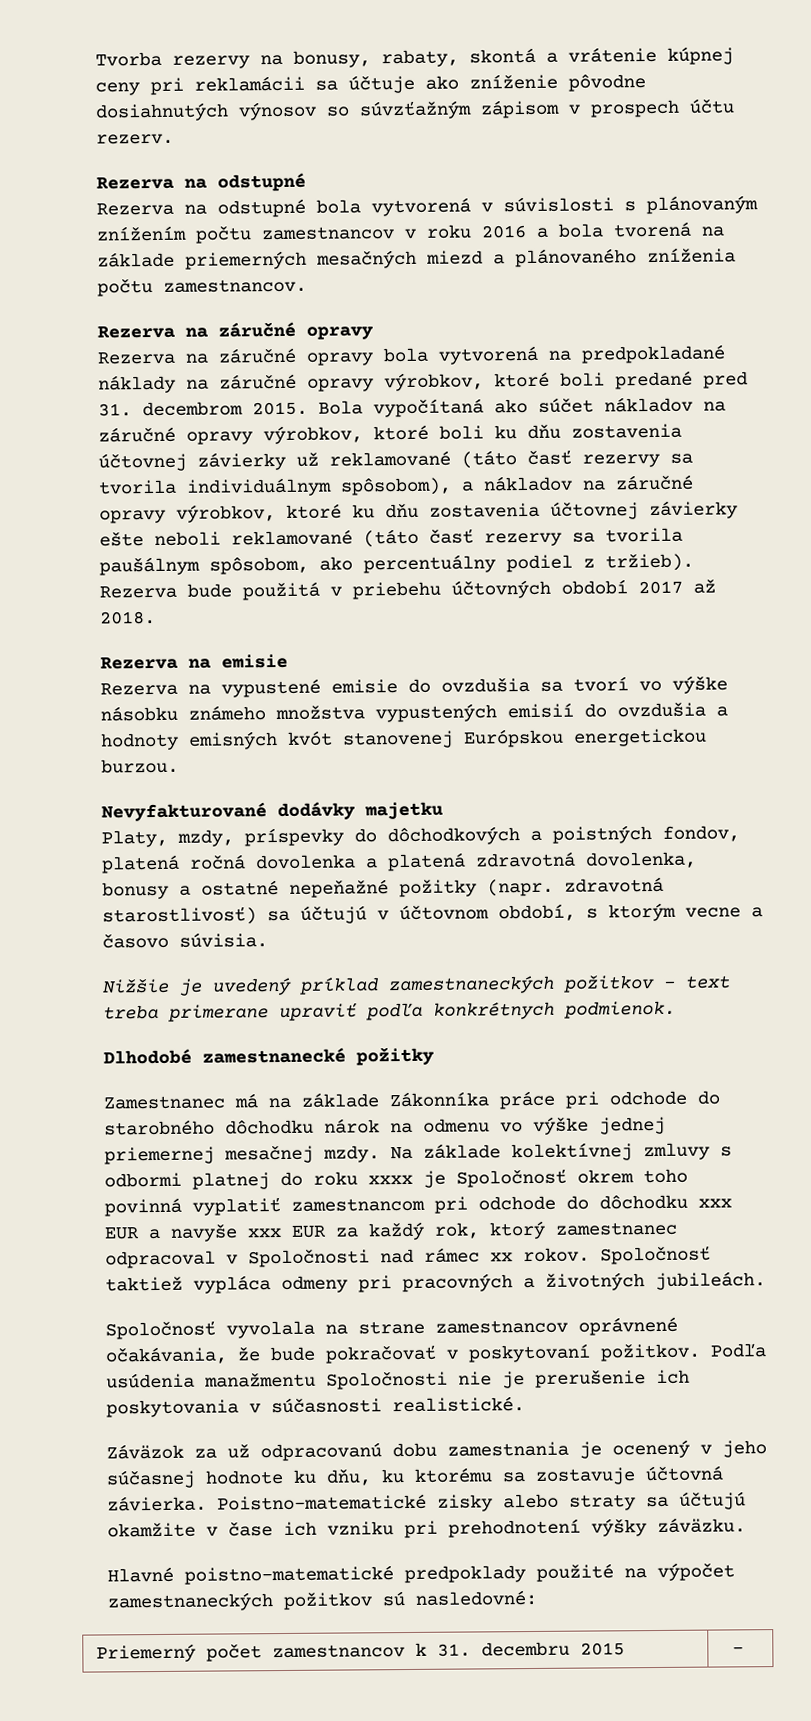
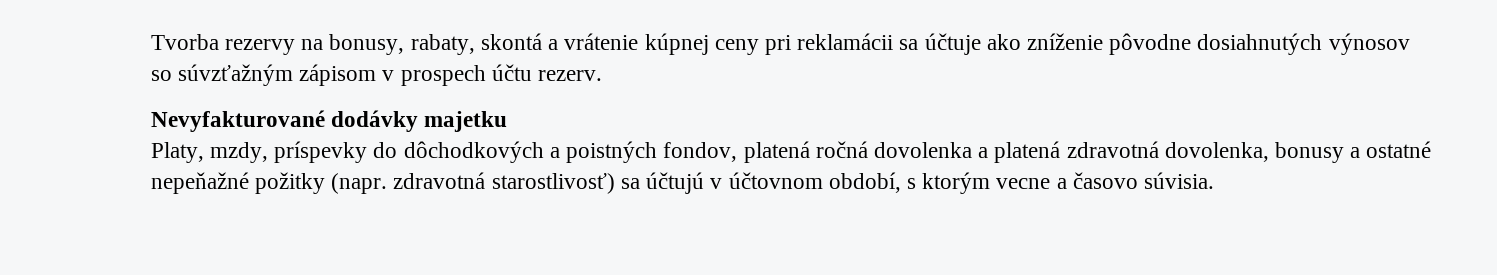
[95,172,306,192] [95,195,758,218] [95,221,724,244] [96,247,736,270] [96,278,307,297] [96,321,374,340] [96,344,726,366] [97,370,748,394] [97,396,726,418] [97,423,682,445] [97,449,693,472] [97,474,694,497] [98,500,738,524] [98,527,683,548] [98,553,694,576] [98,579,716,601] [98,611,156,625] [99,653,288,670] [99,675,728,698] [99,701,728,723] [99,728,707,751] [100,758,179,774] // Rezerva na odstupné // Rezerva na odstupné bola vytvorená v súvislosti s plánovaným znížením počtu zamestnancov v roku 2016 a bola tvorená na základe priemerných mesačných miezd a plánovaného zníženia počtu zamestnancov. // Rezerva na záručné opravy // Rezerva na záručné opravy bola vytvorená na predpokladané náklady na záručné opravy výrobkov, ktoré boli predané pred 31. decembrom 2015. Bola vypočítaná ako súčet nákladov na záručné opravy výrobkov, ktoré boli ku dňu zostavenia účtovnej závierky už reklamované (táto časť rezervy sa tvorila individuálnym spôsobom), a nákladov na záručné opravy výrobkov, ktoré ku dňu zostavenia účtovnej závierky ešte neboli reklamované (táto časť rezervy sa tvorila paušálnym spôsobom, ako percentuálny podiel z tržieb). Rezerva bude použitá v priebehu účtovných období 2017 až 2018. // Rezerva na emisie // Rezerva na vypustené emisie do ovzdušia sa tvorí vo výške násobku známeho množstva vypustených emisií do ovzdušia a hodnoty emisných kvót stanovenej Európskou energetickou burzou. -> (603, 75) none
[101,975,731,996] [102,1000,676,1022] [102,1046,435,1066] [102,1090,720,1110] [103,1116,666,1136] [103,1142,732,1165] [103,1168,688,1190] [103,1194,732,1217] [103,1220,678,1242] [104,1245,711,1269] [104,1271,766,1294] [104,1316,678,1340] [104,1343,766,1365] [105,1369,690,1390] [105,1396,525,1418] [105,1439,767,1462] [105,1465,723,1489] [106,1491,746,1512] [106,1517,746,1539] [106,1562,735,1585] [106,1589,537,1612] [96,1641,626,1663] [732,1646,745,1654] // Nižšie je uvedený príklad zamestnaneckých požitkov – text treba primerane upraviť podľa konkrétnych podmienok. // Dlhodobé zamestnanecké požitky // Zamestnanec má na základe Zákonníka práce pri odchode do starobného dôchodku nárok na odmenu vo výške jednej priemernej mesačnej mzdy. Na základe kolektívnej zmluvy s odbormi platnej do roku xxxx je Spoločnosť okrem toho povinná vyplatiť zamestnancom pri odchode do dôchodku xxx EUR a navyše xxx EUR za každý rok, ktorý zamestnanec odpracoval v Spoločnosti nad rámec xx rokov. Spoločnosť taktiež vypláca odmeny pri pracovných a životných jubileách. // Spoločnosť vyvolala na strane zamestnancov oprávnené očakávania, že bude pokračovať v poskytovaní požitkov. Podľa usúdenia manažmentu Spoločnosti nie je prerušenie ich poskytovania v súčasnosti realistické. // Záväzok za už odpracovanú dobu zamestnania je ocenený v jeho súčasnej hodnote ku dňu, ku ktorému sa zostavuje účtovná závierka. Poistno-matematické zisky alebo straty sa účtujú okamžite v čase ich vzniku pri prehodnotení výšky záväzku. // Hlavné poistno-matematické predpoklady použité na výpočet zamestnaneckých požitkov sú nasledovné: // Priemerný počet zamestnancov k 31. decembru 2015 | - -> (1215, 180) none

